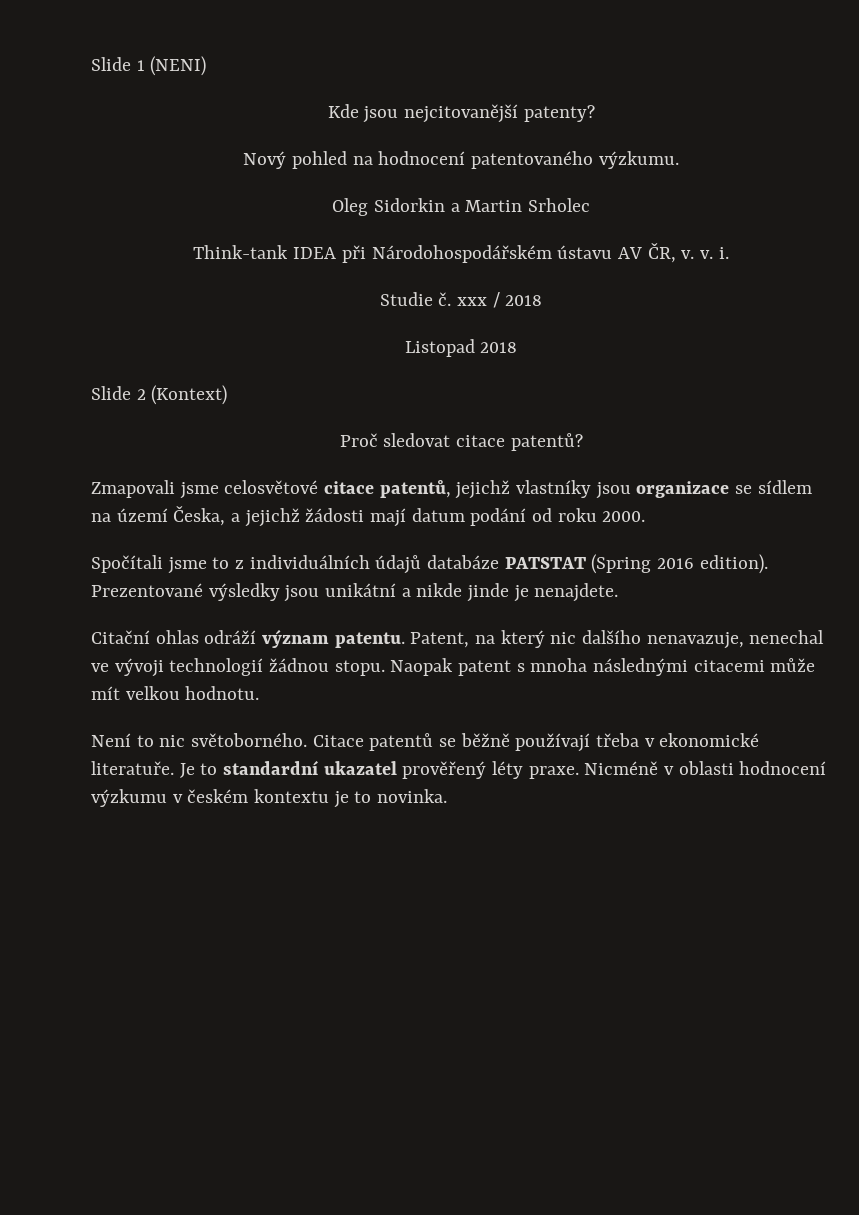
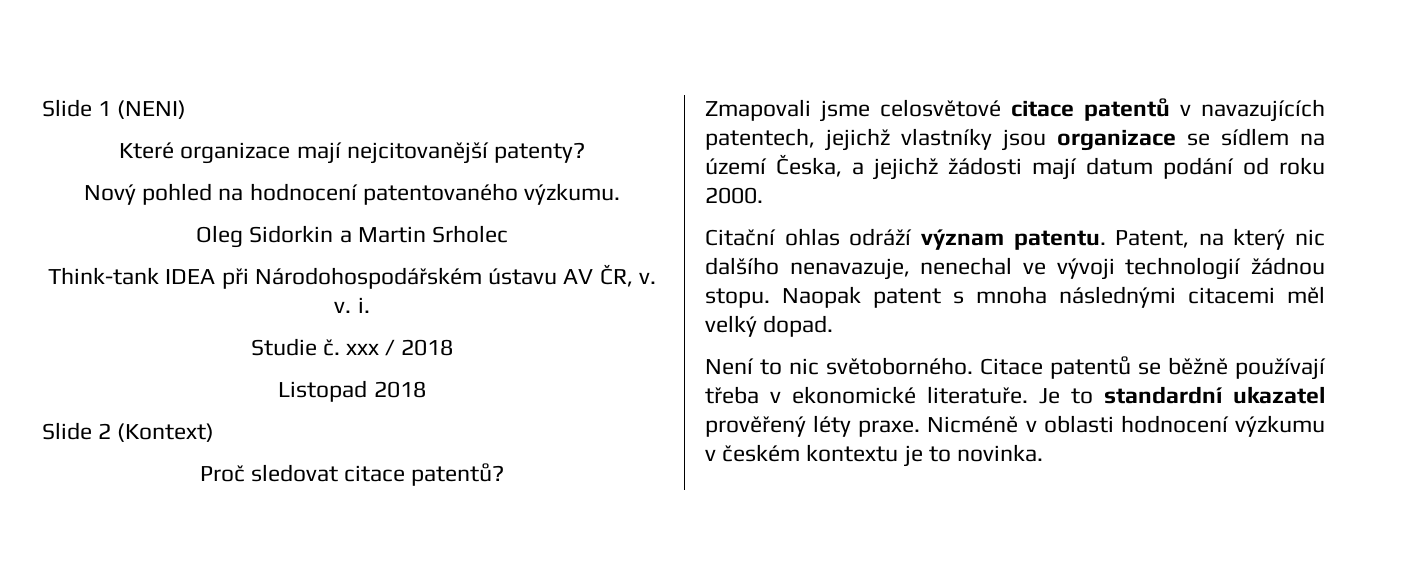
[327,104,399,123] Kde jsou -> [119,142,342,164] Které organizace mají
[379,480,451,498] patentů, -> [1084,98,1325,122] [705,128,815,150] patentů v navazujících patentech,
[91,554,768,574] [91,583,619,602] // Spočítali jsme to z individuálních údajů databáze PATSTAT (Spring 2016 edition). Prezentované výsledky jsou unikátní a nikde jinde je nenajdete. -> (763, 195) none
[770,658,816,672] [91,686,260,700] může mít velkou hodnotu. -> [1287,286,1325,304] [705,315,834,337] měl velký dopad.

